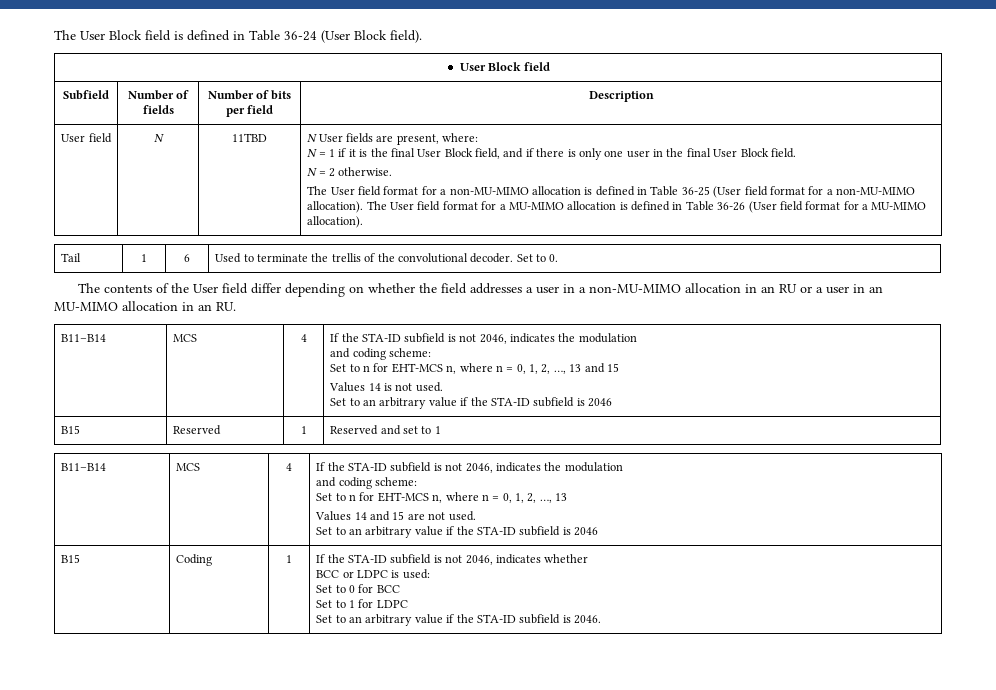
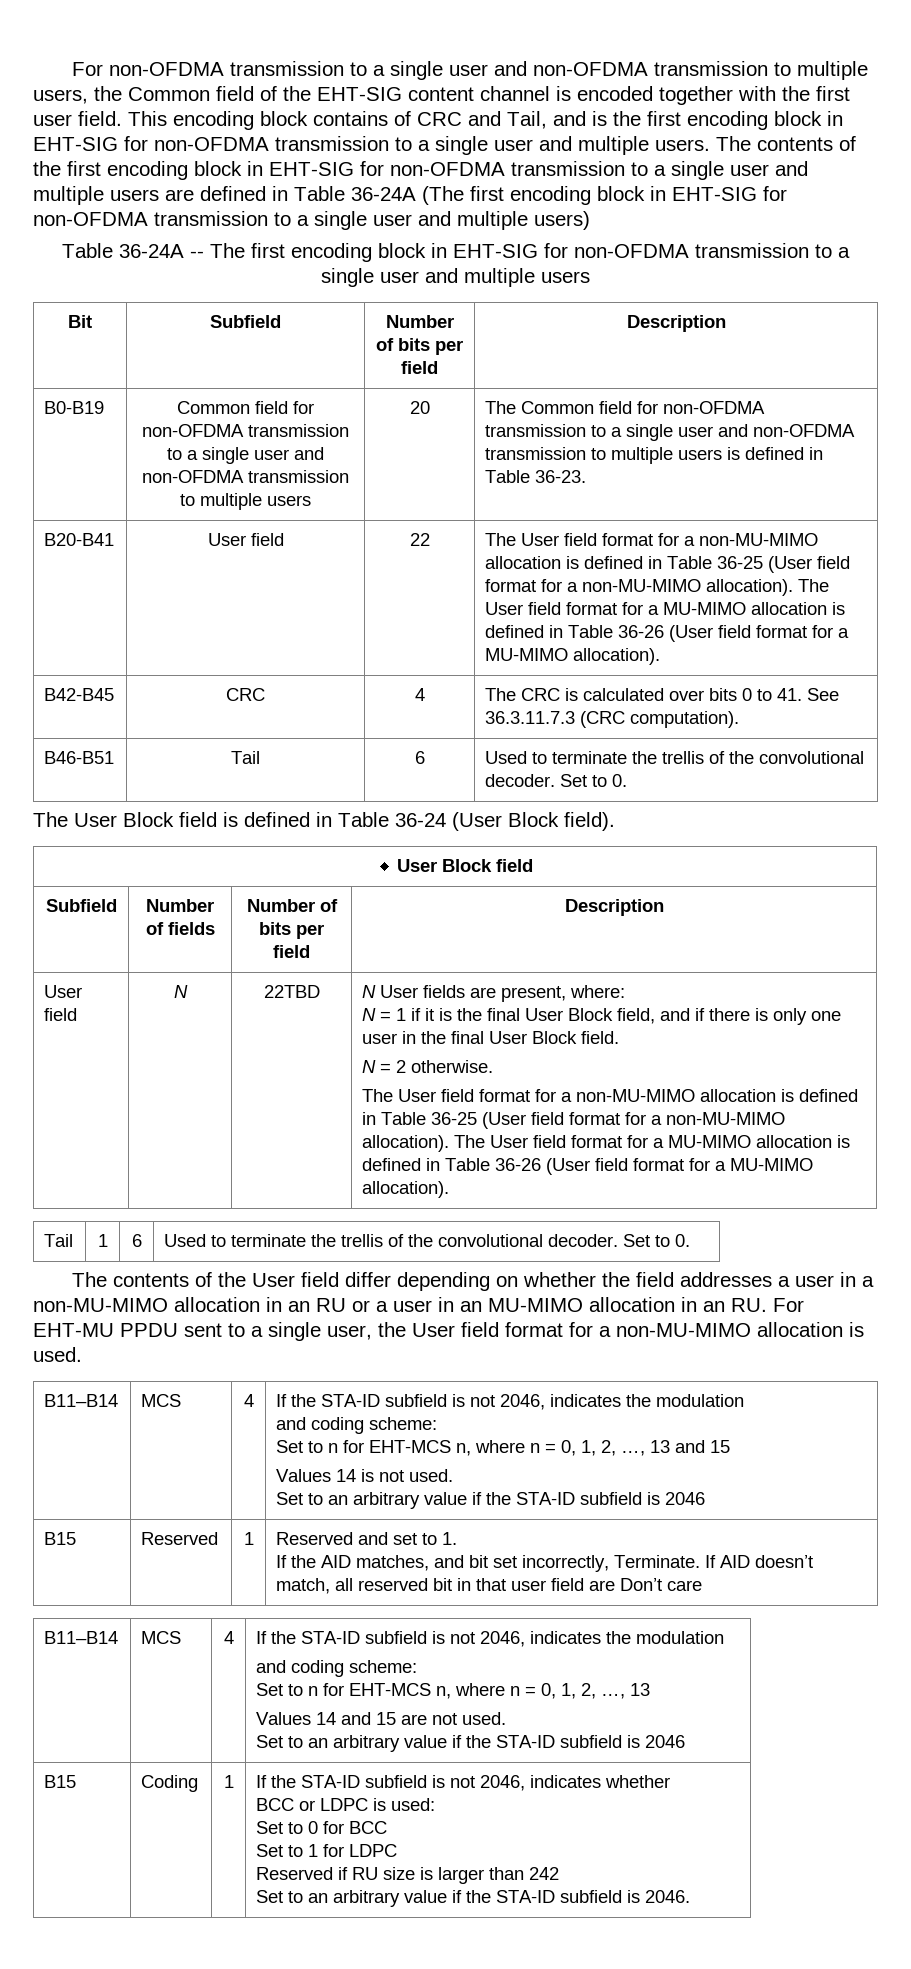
(54, 35) none -> [72,61,869,80] [33,86,850,105] [33,111,843,130] [33,136,856,155] [33,161,808,180] [33,186,787,205] [33,211,590,230] [62,243,850,262] [321,268,590,287] [68,315,92,328] [210,315,281,328] [385,315,454,328] [376,338,463,355] [401,361,438,374] [626,315,726,332] [44,401,105,414] [177,401,314,414] [142,424,349,437] [167,447,324,464] [142,470,349,483] [180,493,311,510] [409,401,430,414] [485,401,766,414] [485,424,856,441] [485,447,824,464] [485,470,587,483] [44,533,115,546] [207,533,284,546] [409,533,430,546] [485,533,819,546] [485,556,851,573] [485,579,830,596] [485,602,846,615] [485,625,850,642] [485,648,661,665] [44,688,115,701] [226,688,265,701] [414,688,425,701] [485,688,840,701] [485,711,740,728] [44,751,115,764] [231,751,260,764] [414,751,425,764] [485,751,865,764] [485,774,628,787] For non-OFDMA transmission to a single user and non-OFDMA transmission to multiple users, the Common field of the EHT-SIG content channel is encoded together with the first user field. This encoding block contains of CRC and Tail, and is the first encoding block in EHT-SIG for non-OFDMA transmission to a single user and multiple users. The contents of the first encoding block in EHT-SIG for non-OFDMA transmission to a single user and multiple users are defined in Table 36-24A (The first encoding block in EHT-SIG for non-OFDMA transmission to a single user and multiple users) // Table 36-24A -- The first encoding block in EHT-SIG for non-OFDMA transmission to a single user and multiple users // Bit | Subfield | Number of bits per field | Description // B0-B19 | Common field for non-OFDMA transmission to a single user and non-OFDMA transmission to multiple users | 20 | The Common field for non-OFDMA transmission to a single user and non-OFDMA transmission to multiple users is defined in Table 36-23. // B20-B41 | User field | 22 | The User field format for a non-MU-MIMO allocation is defined in Table 36-25 (User field format for a non-MU-MIMO allocation). The User field format for a MU-MIMO allocation is defined in Table 36-26 (User field format for a MU-MIMO allocation). // B42-B45 | CRC | 4 | The CRC is calculated over bits 0 to 41. See 36.3.11.7.3 (CRC computation). // B46-B51 | Tail | 6 | Used to terminate the trellis of the convolutional decoder. Set to 0. //
[232,133,267,142] 11TBD -> [263,985,320,998] 22TBD
(236, 306) none -> [773,1298,804,1312] [33,1322,864,1341] [33,1347,82,1362] For EHT-MU PPDU sent to a single user, the User field format for a non-MU-MIMO allocation is used.
[434,426,441,434] 1 -> [442,1532,458,1545] [276,1555,814,1572] [276,1578,703,1594] 1. // If the AID matches, and bit set incorrectly, Terminate. If AID doesn’t match, all reserved bit in that user field are Don’t care
(408, 604) none -> [256,1867,560,1884] // Reserved if RU size is larger than 242

